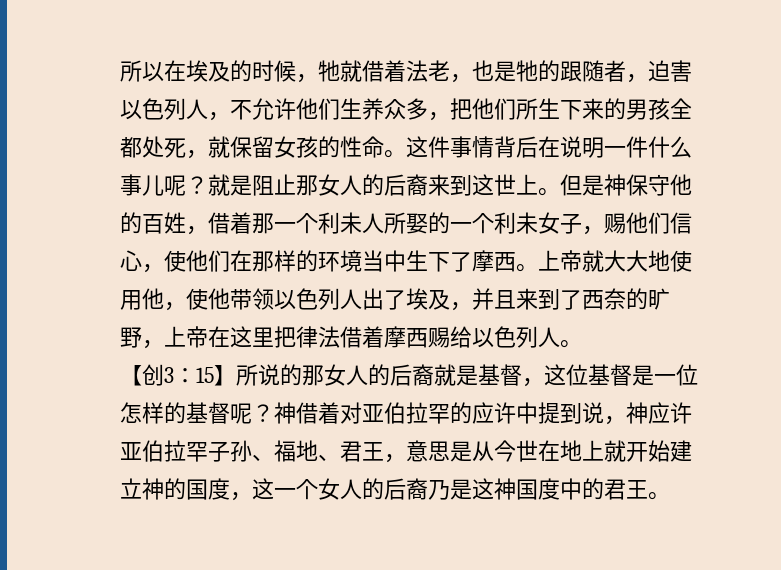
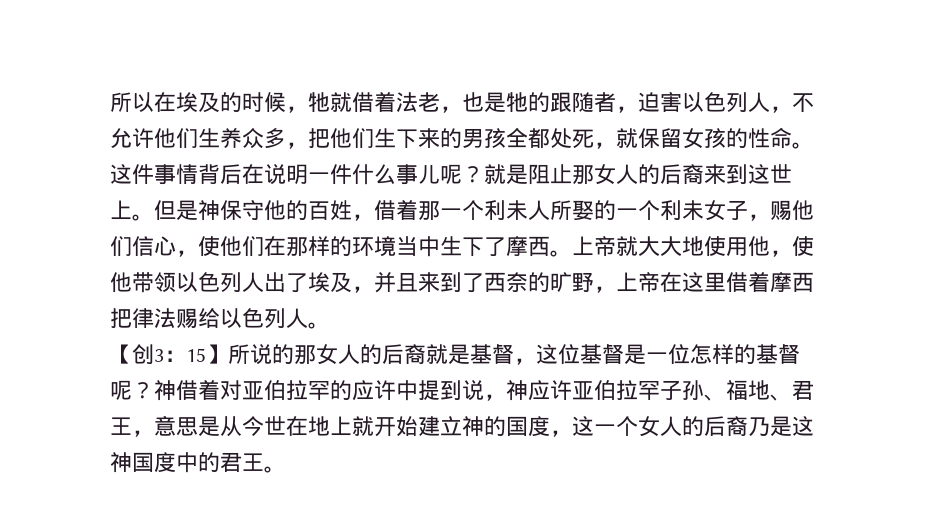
[516,98,538,120] 所 -> (374, 138) none
[274,326,340,348] 把律法 -> (726, 282) none
(428, 338) none -> [110,308,176,328] 把律法

